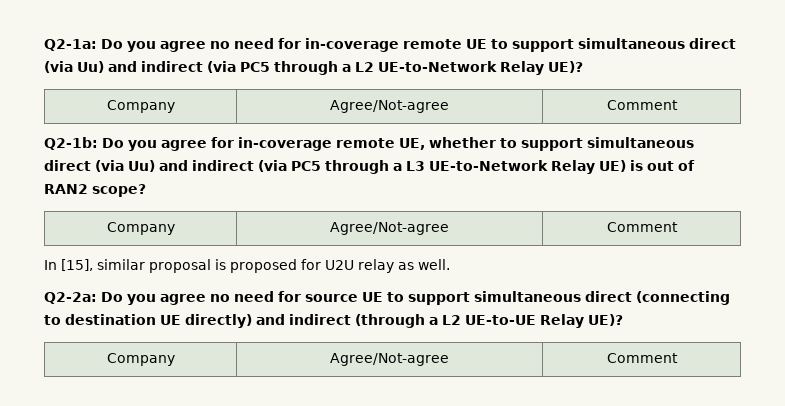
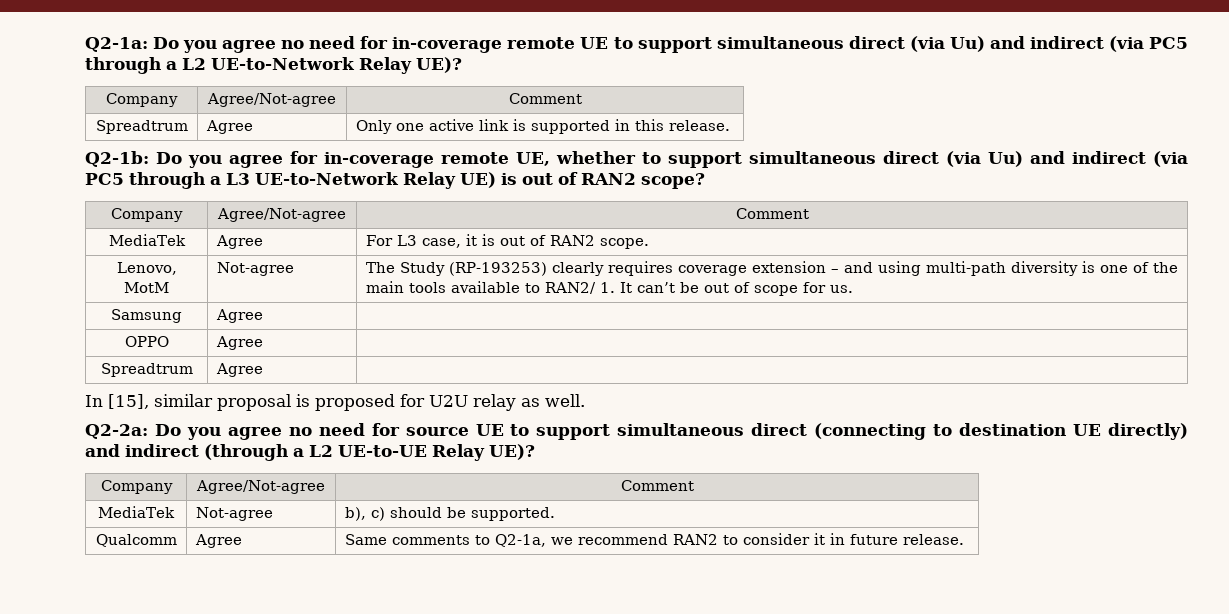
(678, 105) none -> [95,120,188,134] [205,120,253,134] [355,119,730,134] // Spreadtrum | Agree | Only one active link is supported in this release.
(678, 227) none -> [108,234,186,246] [215,235,263,249] [365,234,649,249] [116,262,177,275] [124,282,169,293] [216,262,294,276] [365,261,1178,276] [365,281,853,296] [111,309,182,323] [215,309,263,323] [124,336,169,347] [215,336,263,350] [100,363,193,377] [215,363,263,377] // MediaTek | Agree | For L3 case, it is out of RAN2 scope. // Lenovo, MotM | Not-agree | The Study (RP-193253) clearly requires coverage extension – and using multi-path diversity is one of the main tools available to RAN2/ 1. It can’t be out of scope for us. // Samsung | Agree | // OPPO | Agree | // Spreadtrum | Agree |
(678, 358) none -> [98,506,176,518] [195,507,273,521] [344,507,555,521] [95,534,177,547] [194,534,242,548] [344,533,964,547] // MediaTek | Not-agree | b), c) should be supported. // Qualcomm | Agree | Same comments to Q2-1a, we recommend RAN2 to consider it in future release.

